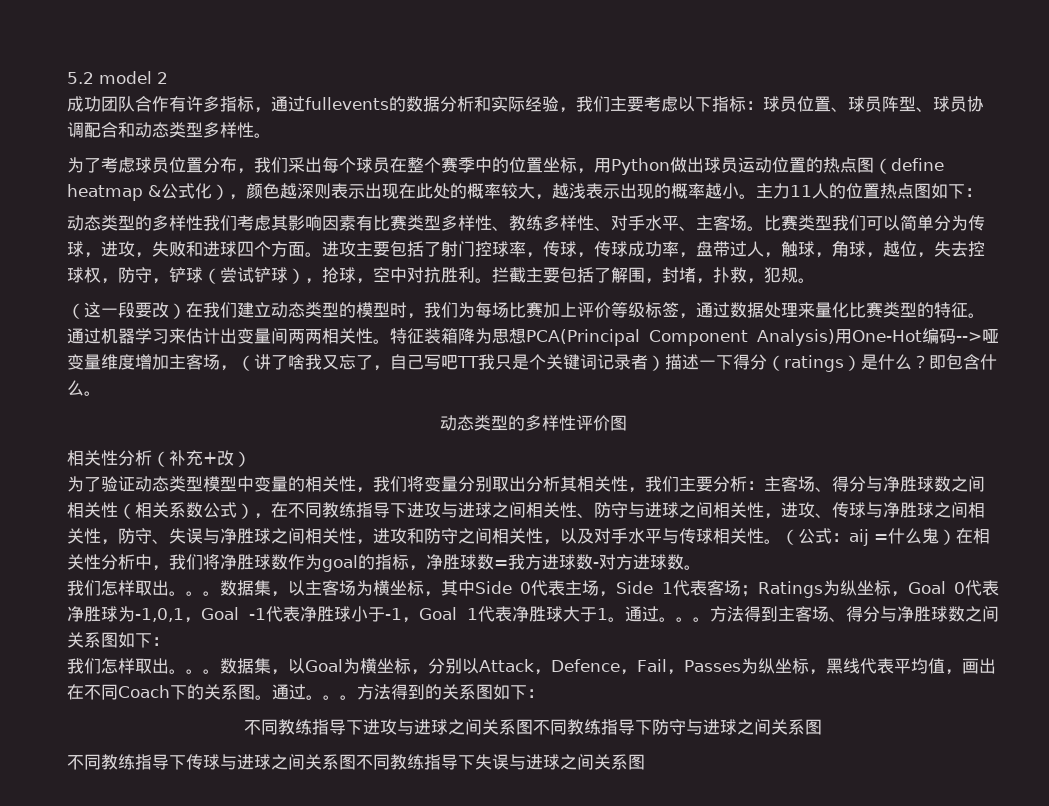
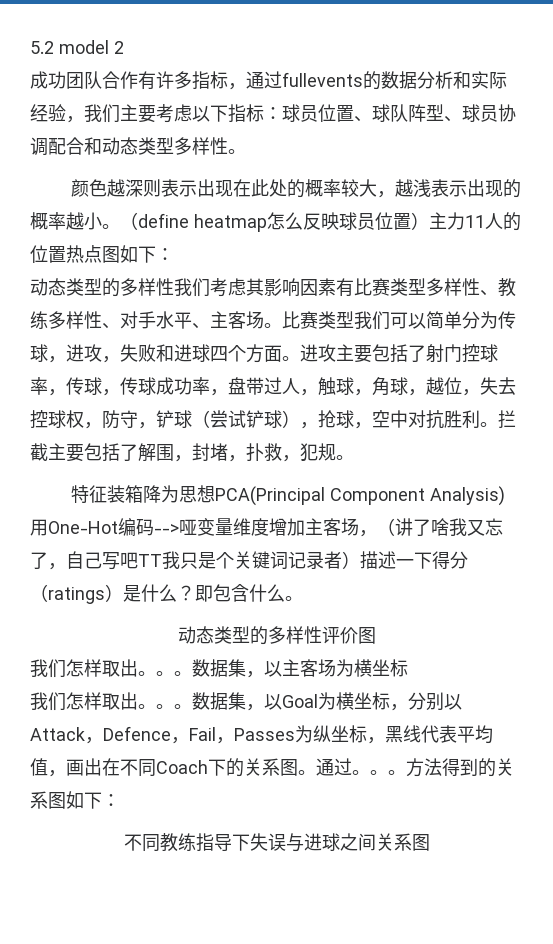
[865,96,882,112] 员 -> [390,104,408,122] 队
[67,157,944,175] [67,183,246,201] 为了考虑球员位置分布，我们采出每个球员在整个赛季中的位置坐标，用Python做出球员运动位置的热点图（define heatmap &公式化）， -> (246, 151) none
(756, 196) none -> [120,212,429,232] （define heatmap怎么反映球员位置）
[67,302,985,319] [67,328,390,344] （这一段要改）在我们建立动态类型的模型时，我们为每场比赛加上评价等级标签，通过数据处理来量化比赛类型的特征。通过机器学习来估计出变量间两两相关性。 -> (354, 457) none
[67,450,251,467] [67,476,985,493] [67,502,985,519] [67,528,990,546] [67,554,701,572] // 相关性分析（补充+改） // 为了验证动态类型模型中变量的相关性，我们将变量分别取出分析其相关性，我们主要分析：主客场、得分与净胜球数之间相关性（相关系数公式），在不同教练指导下进攻与进球之间相关性、防守与进球之间相关性，进攻、传球与净胜球之间相关性，防守、失误与净胜球之间相关性，进攻和防守之间相关性，以及对手水平与传球相关性。（公式：aij =什么鬼）在相关性分析中，我们将净胜球数作为goal的指标，净胜球数=我方进球数-对方进球数。 -> (376, 635) none
[424,580,999,598] [67,606,999,623] [67,632,169,648] ，其中Side 0代表主场，Side 1代表客场；Ratings为纵坐标，Goal 0代表净胜球为-1,0,1，Goal -1代表净胜球小于-1，Goal 1代表净胜球大于1。通过。。。方法得到主客场、得分与净胜球数之间关系图如下： -> (408, 668) none
[363,719,822,735] [67,754,475,770] 进攻与进球之间关系图不同教练指导下防守与进球之间关系图 // 不同教练指导下传球与进球之间关系图不同教练指导下 -> (250, 842) none

